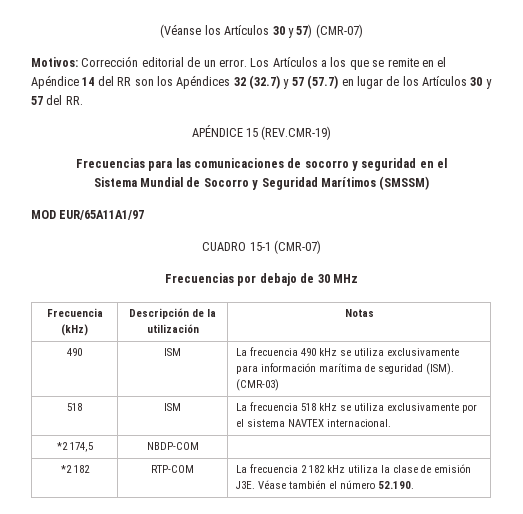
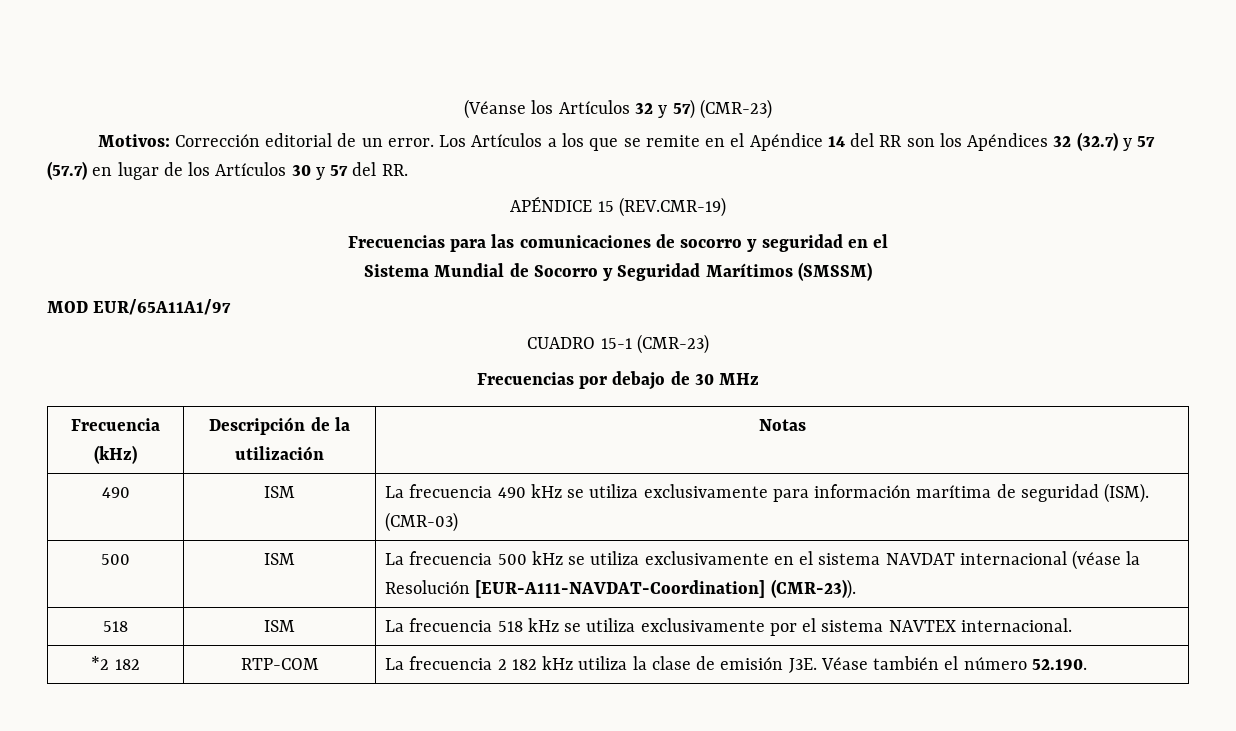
[272,26,285,35] 30 -> [634,103,653,114] 32
[315,24,363,38] (CMR-07) -> [699,99,772,119] (CMR-23)
[273,240,321,254] (CMR-07) -> [636,334,709,354] (CMR-23)
(279, 385) none -> [101,554,130,565] [264,553,295,565] [384,550,1141,570] [384,579,856,599] // 500 | ISM | La frecuencia 500 kHz se utiliza exclusivamente en el sistema NAVDAT internacional (véase la Resolución [EUR-A111-NAVDAT-Coordination] (CMR-23)).
[56,442,93,452] [146,442,199,450] // *2 174,5 | NBDP-COM | -> (1072, 625) none

